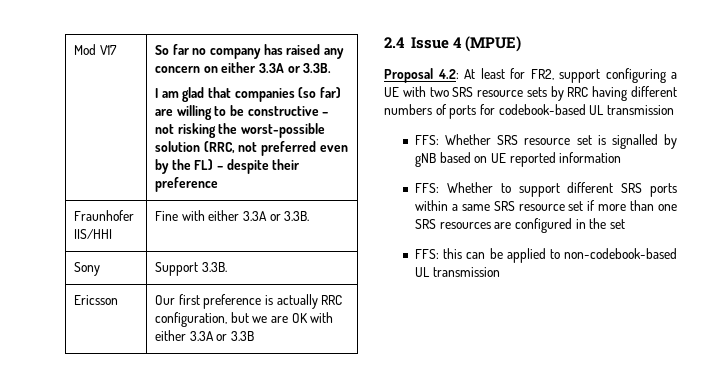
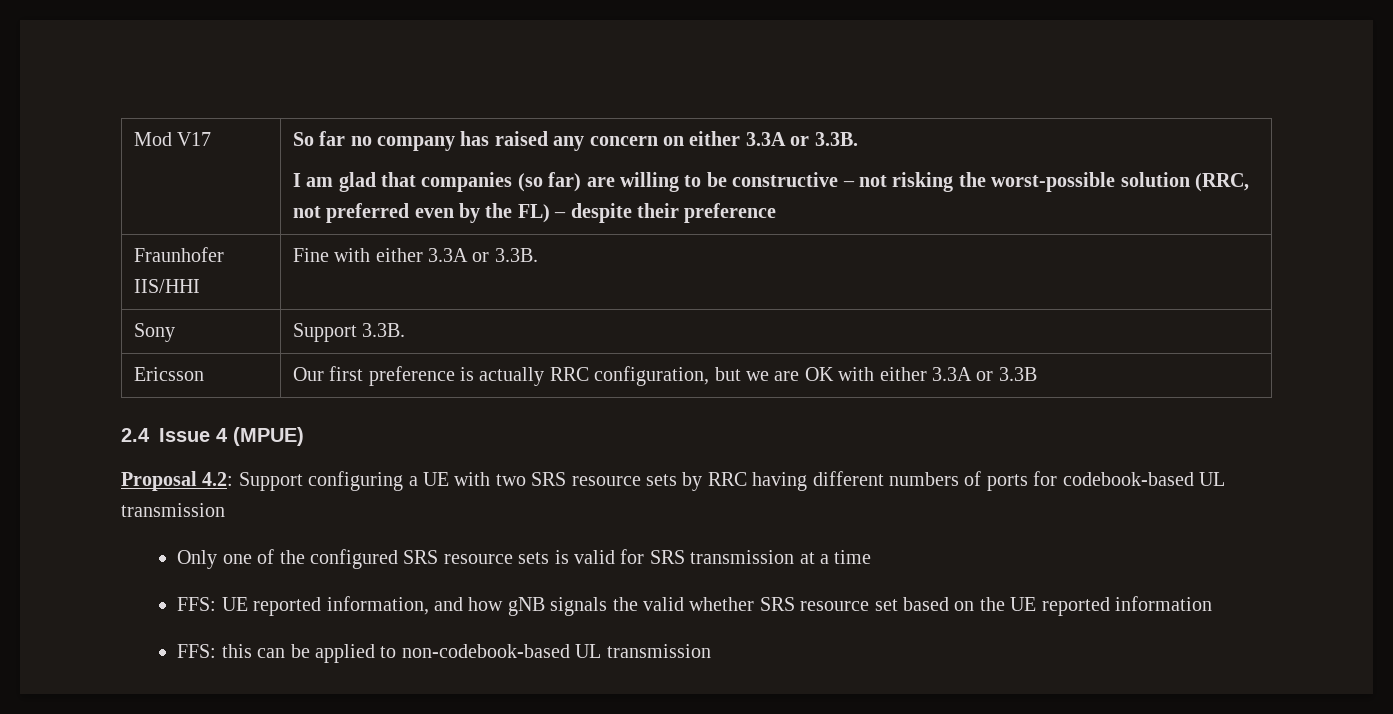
[464,68,600,83] At least for FR2, support -> [238,472,303,491] Support
[415,134,677,149] [415,153,437,167] FFS: Whether SRS resource set is signalled by gNB -> [177,549,872,569] [177,596,898,616] Only one of the configured SRS resource sets is valid for SRS transmission at a time // FFS: UE reported information, and how gNB signals the valid whether SRS resource set
(488, 159) none -> [979,597,1005,611] the
[415,182,677,197] [415,200,677,211] [415,218,625,233] // FFS: Whether to support different SRS ports within a same SRS resource set if more than one SRS resources are configured in the set -> (1212, 603) none

